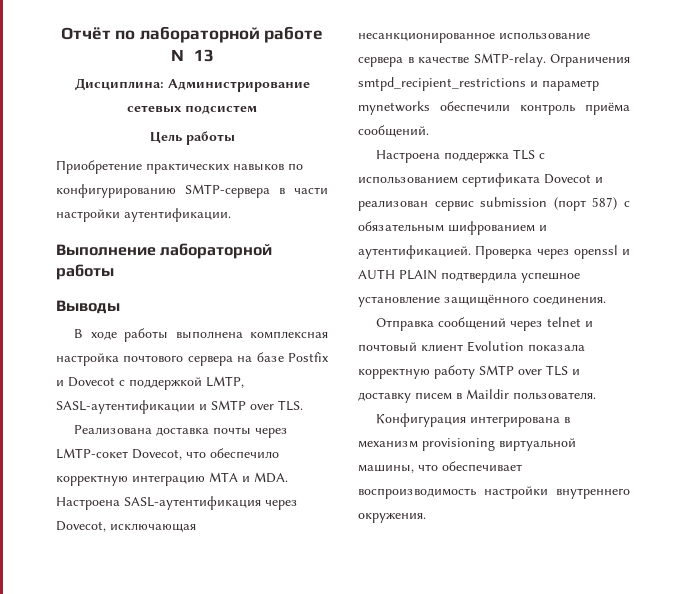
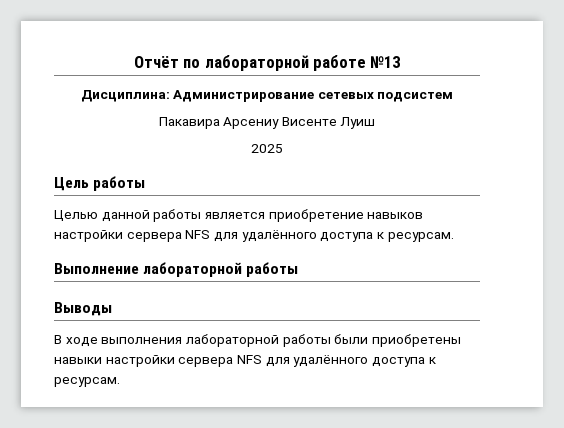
[149,131,235,145] [56,160,303,174] [56,184,328,198] [56,208,231,222] Цель работы // Приобретение практических навыков по конфигурированию SMTP-сервера в части настройки аутентификации. -> [158,117,376,129] [251,144,283,153] [54,176,146,191] [54,209,424,222] [54,230,454,242] Пакавира Арсениу Висенте Луиш // 2025 // Цель работы // Целью данной работы является приобретение навыков настройки сервера NFS для удалённого доступа к ресурсам.
[124,328,328,342] [56,352,329,366] [56,376,244,390] [56,400,303,414] [74,425,289,438] [56,448,279,460] [56,472,288,486] [56,496,298,510] [56,521,196,532] [358,32,590,43] [358,53,630,67] [358,77,599,91] [358,101,630,115] [358,125,429,137] [376,149,546,163] [358,173,603,187] [358,197,630,211] [358,221,547,235] [358,245,630,259] [358,269,580,283] [358,294,606,307] [376,317,594,331] [358,341,585,352] [358,365,580,379] [358,389,596,403] [376,413,571,427] [358,438,576,451] [358,461,522,473] [358,486,630,499] [358,512,426,523] работы выполнена комплексная настройка почтового сервера на базе Postfix и Dovecot с поддержкой LMTP, SASL-аутентификации и SMTP over TLS. // Реализована доставка почты через LMTP-сокет Dovecot, что обеспечило корректную интеграцию MTA и MDA. Настроена SASL-аутентификация через Dovecot, исключающая несанкционированное использование сервера в качестве SMTP-relay. Ограничения smtpd_recipient_restrictions и параметр mynetworks обеспечили контроль приёма сообщений. // Настроена поддержка TLS с использованием сертификата Dovecot и реализован сервис submission (порт 587) с обязательным шифрованием и аутентификацией. Проверка через openssl и AUTH PLAIN подтвердила успешное установление защищённого соединения. // Отправка сообщений через telnet и почтовый клиент Evolution показала корректную работу SMTP over TLS и доставку писем в Maildir пользователя. // Конфигурация интегрирована в механизм provisioning виртуальной машины, что обеспечивает воспроизводимость настройки внутреннего окружения. -> [101,334,461,347] [54,355,436,367] [54,377,120,387] выполнения лабораторной работы были приобретены навыки настройки сервера NFS для удалённого доступа к ресурсам.

